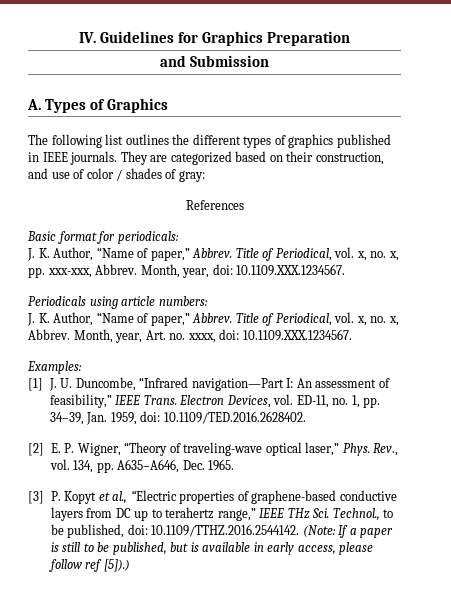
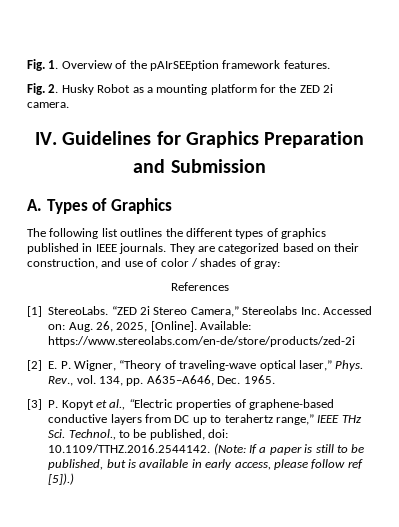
(78, 37) none -> [27,59,330,71] [27,83,334,95] [27,102,69,108] Fig. 1. Overview of the pAIrSEEption framework features. // Fig. 2. Husky Robot as a mounting platform for the ZED 2i camera. //
[27,231,179,244] [27,247,399,261] [28,264,346,278] [28,296,208,309] [27,312,399,326] [28,329,352,343] [27,361,82,374] [28,377,390,391] [49,394,381,408] [49,411,306,425] Basic format for periodicals: // J. K. Author, “Name of paper,” Abbrev. Title of Periodical, vol. x, no. x, pp. xxx-xxx, Abbrev. Month, year, doi: 10.1109.XXX.1234567. // Periodicals using article numbers: // J. K. Author, “Name of paper,” Abbrev. Title of Periodical, vol. x, no. x, Abbrev. Month, year, Art. no. xxxx, doi: 10.1109.XXX.1234567. // Examples: // [1] J. U. Duncombe, “Infrared navigation—Part I: An assessment of feasibility,” IEEE Trans. Electron Devices, vol. ED-11, no. 1, pp. 34–39, Jan. 1959, doi: 10.1109/TED.2016.2628402. -> [27,306,372,317] [48,321,252,332] [48,336,356,347] [1] StereoLabs. “ZED 2i Stereo Camera,” Stereolabs Inc. Accessed on: Aug. 26, 2025, [Online]. Available: https://www.stereolabs.com/en-de/store/products/zed-2i

